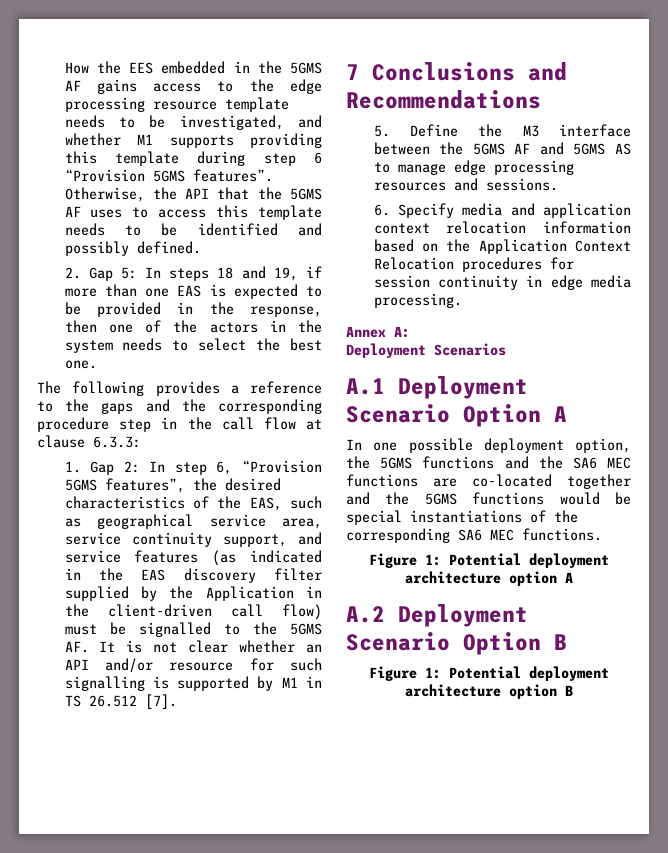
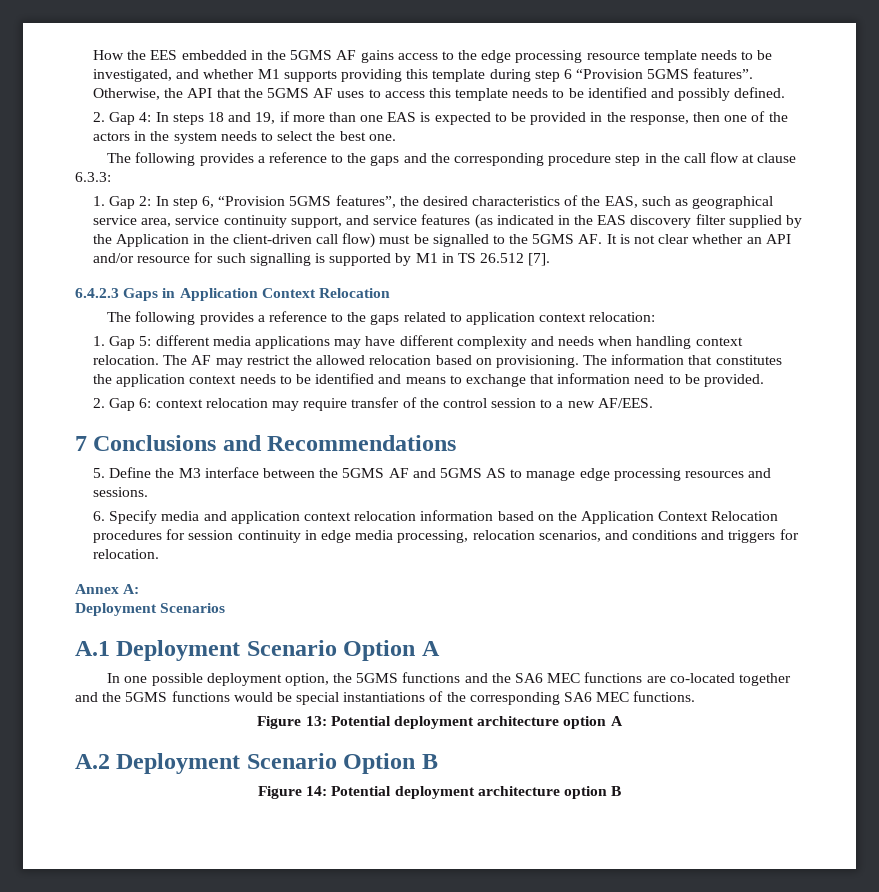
[120,267,137,279] 5: -> [139,112,152,122] 4:
(177, 701) none -> [75,288,390,301] [107,311,656,325] [93,335,743,349] [93,354,782,368] [93,373,765,387] [93,397,653,411] // 6.4.2.3 Gaps in Application Context Relocation // The following provides a reference to the gaps related to application context relocation: // 1. Gap 5: different media applications may have different complexity and needs when handling context relocation. The AF may restrict the allowed relocation based on provisioning. The information that constitutes the application context needs to be identified and means to exchange that information need to be provided. // 2. Gap 6: context relocation may require transfer of the control session to a new AF/EES.
[373,293,462,308] processing. -> [397,529,799,543] [93,549,160,559] processing, relocation scenarios, and conditions and triggers for relocation.
[424,554,441,566] 1: -> [305,716,327,726] 13:
[424,667,441,679] 1: -> [306,786,328,796] 14:

